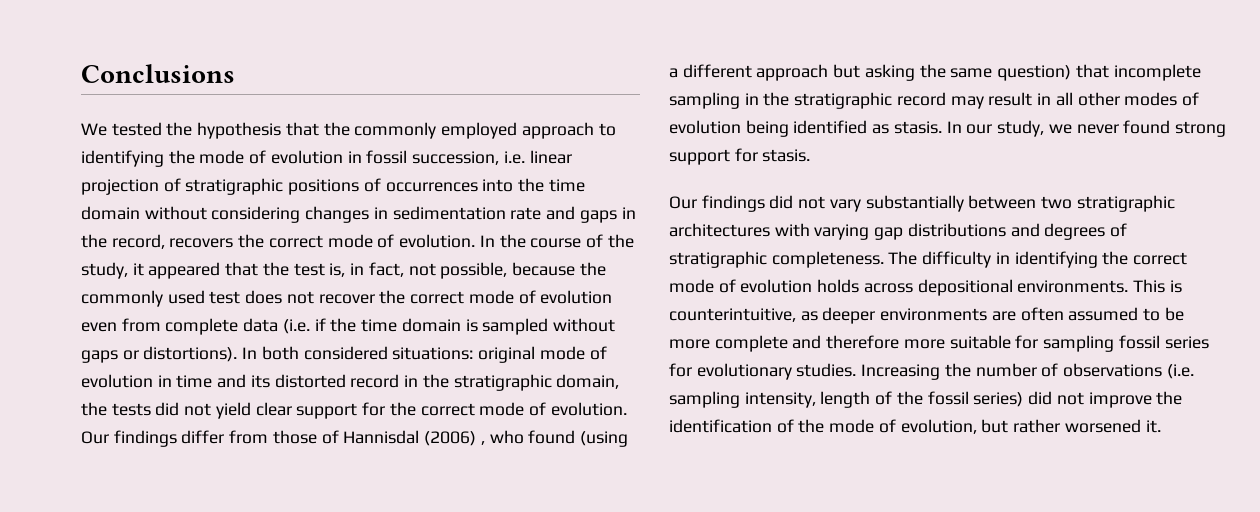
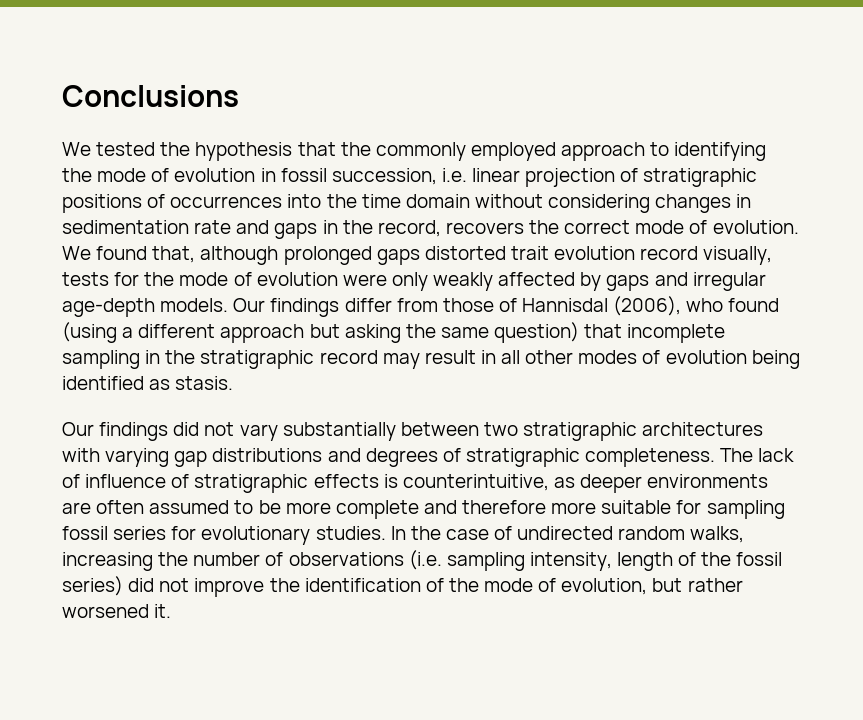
[479,234,634,248] [81,262,606,279] [81,290,613,307] [81,318,615,335] [81,346,607,363] [81,374,620,391] [81,402,627,419] In the course of the study, it appeared that the test is, in fact, not possible, because the commonly used test does not recover the correct mode of evolution even from complete data (i.e. if the time domain is sampled without gaps or distortions). In both considered situations: original mode of evolution in time and its distorted record in the stratigraphic domain, the tests did not yield clear support for the correct mode of evolution. -> [62,246,773,265] [62,272,766,291] [62,298,229,317] We found that, although prolonged gaps distorted trait evolution record visually, tests for the mode of evolution were only weakly affected by gaps and irregular age-depth models.
[424,431,485,446] (2006) , -> [613,296,682,316] (2006),
[946,120,1226,137] [669,148,811,165] In our study, we never found strong support for stasis. -> (234, 383) none
[922,251,1188,268] [669,279,1166,296] difficulty in identifying the correct mode of evolution holds across depositional environments. This -> [758,448,795,462] [62,474,379,493] lack of influence of stratigraphic effects
[861,364,941,380] Increasing -> [390,526,745,543] [62,552,153,571] In the case of undirected random walks, increasing

